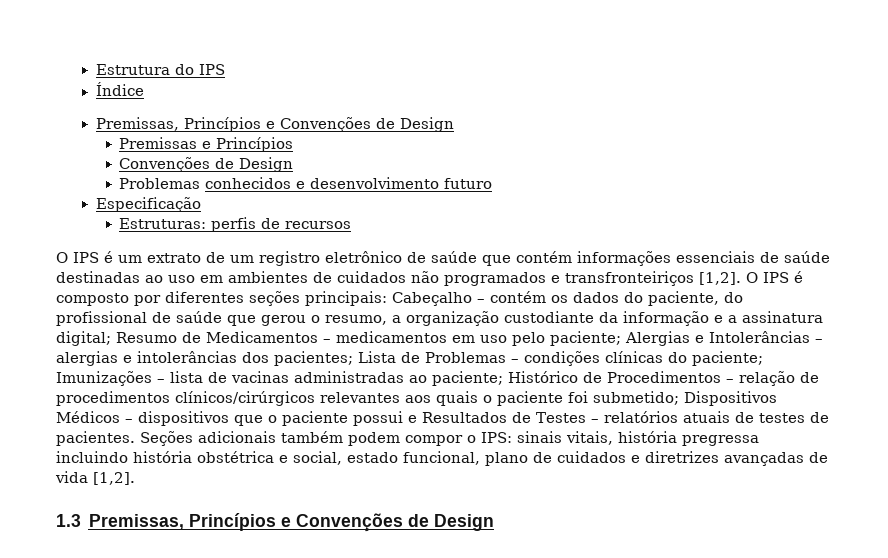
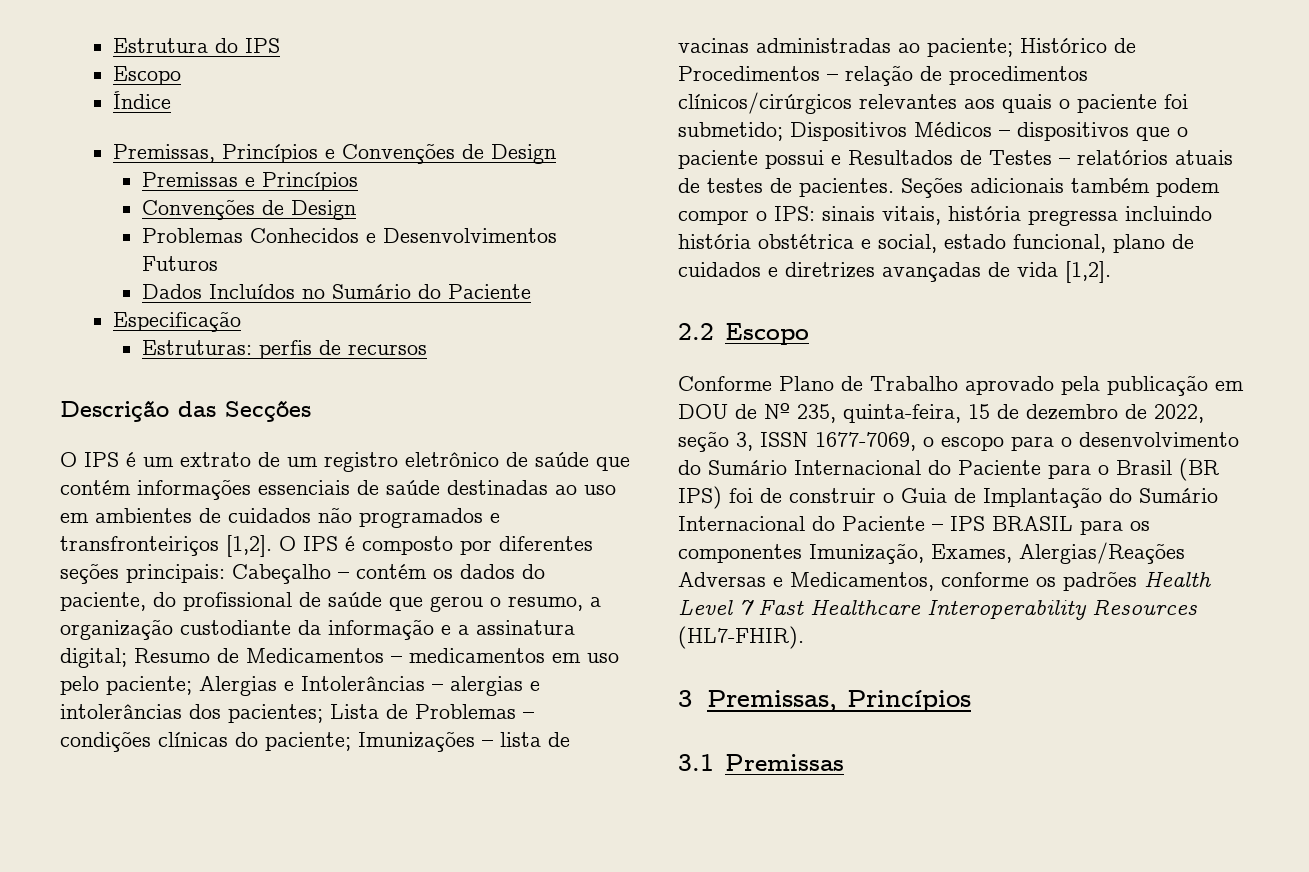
(225, 69) none -> [113,66,182,85] // Escopo
[205,177,493,189] conhecidos e desenvolvimento futuro -> [250,228,558,243] [142,256,219,271] [142,284,532,299] Conhecidos e Desenvolvimentos Futuros // Dados Incluídos no Sumário do Paciente
(352, 225) none -> [60,400,311,422] // Descrição das Secções
[56,513,494,532] 1.3 Premissas, Princípios e Convenções de Design -> [678,323,809,345] [678,375,1244,396] [678,403,1204,423] [678,431,1239,452] [678,458,1219,481] [678,486,1218,509] [678,516,1150,535] [678,542,1185,564] [678,571,1211,591] [678,599,1197,620] [678,626,804,649] [678,690,972,712] [678,754,844,771] 2.2 Escopo // Conforme Plano de Trabalho aprovado pela publicação em DOU de Nº 235, quinta-feira, 15 de dezembro de 2022, seção 3, ISSN 1677-7069, o escopo para o desenvolvimento do Sumário Internacional do Paciente para o Brasil (BR IPS) foi de construir o Guia de Implantação do Sumário Internacional do Paciente – IPS BRASIL para os componentes Imunização, Exames, Alergias/Reações Adversas e Medicamentos, conforme os padrões Health Level 7 Fast Healthcare Interoperability Resources (HL7-FHIR). // 3 Premissas, Princípios // 3.1 Premissas

